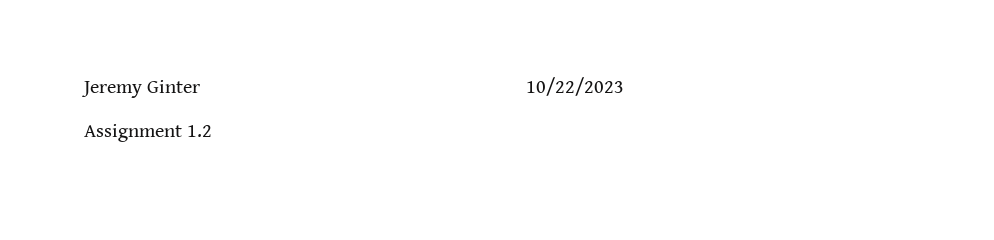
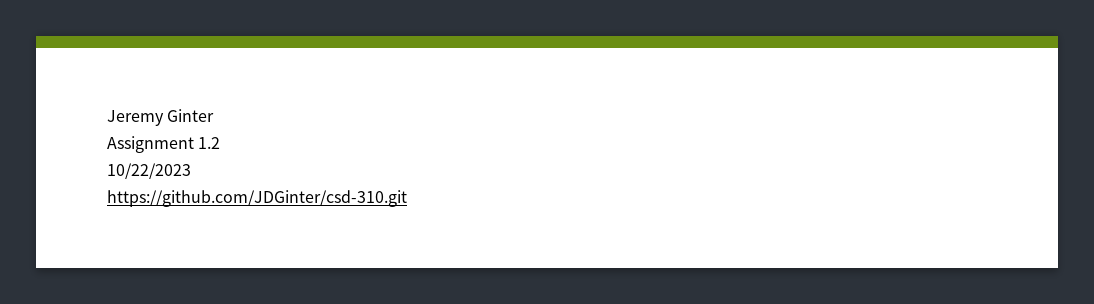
(624, 86) none -> [107,190,407,207] // https://github.com/JDGinter/csd-310.git

